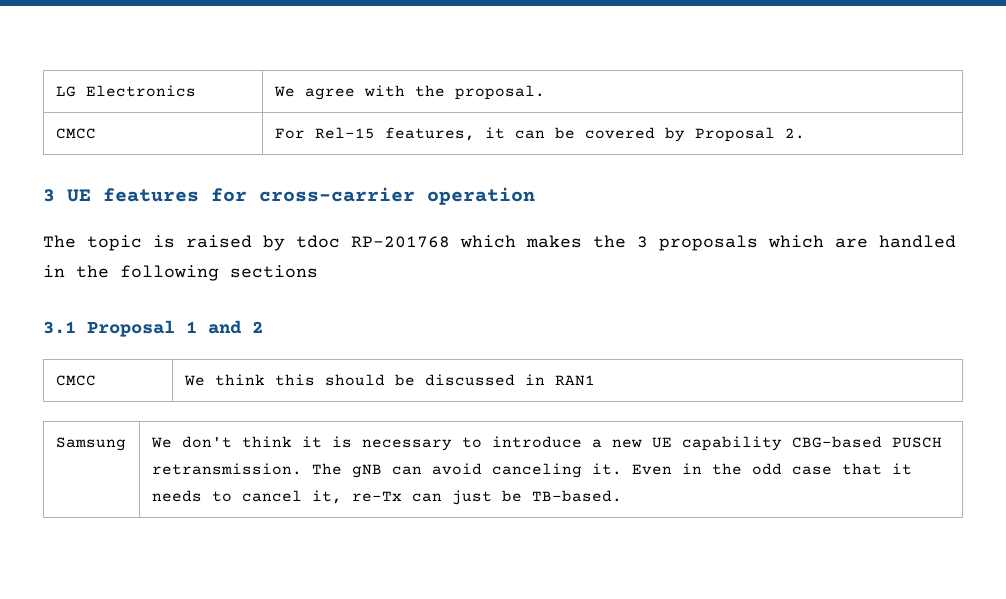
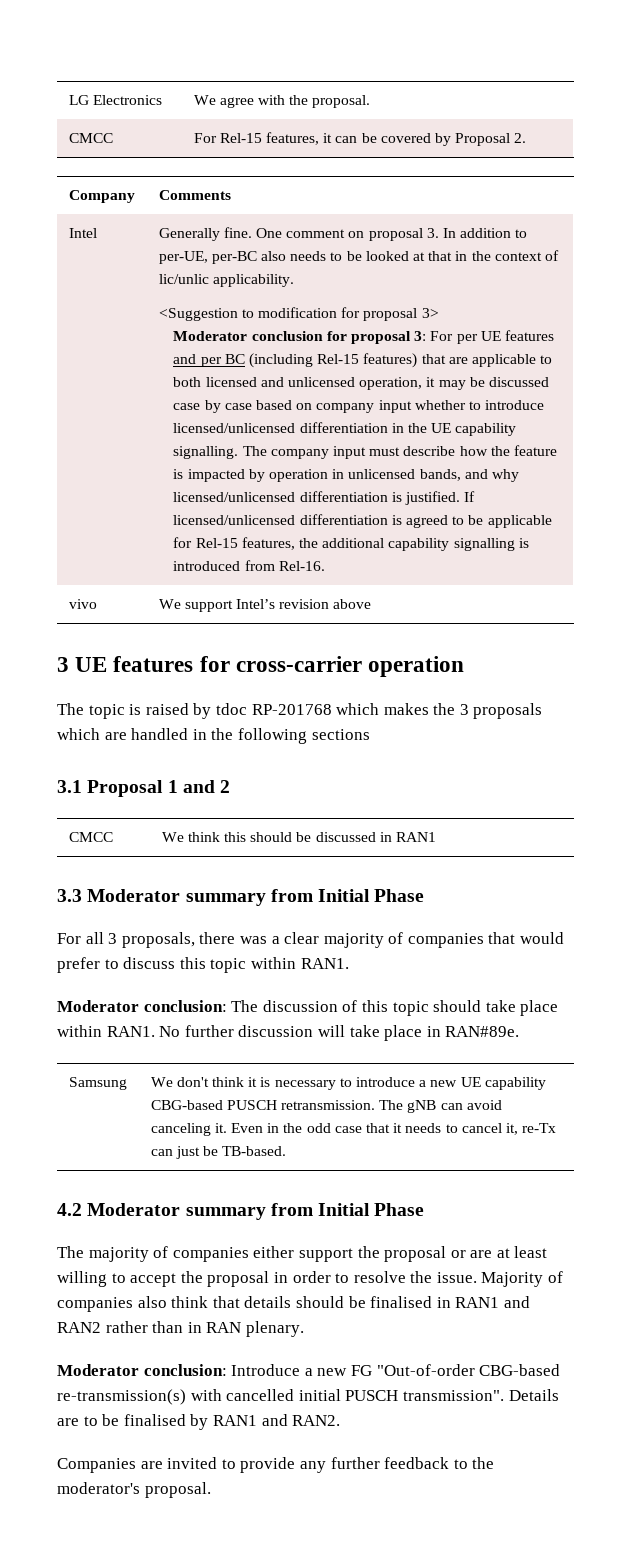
(805, 133) none -> [68,190,135,203] [158,190,231,200] [68,228,97,238] [158,227,528,241] [158,250,559,264] [158,274,294,287] [158,307,439,321] [173,330,554,344] [173,353,553,368] [173,377,549,390] [173,400,545,413] [173,422,517,436] [173,445,557,459] [173,469,519,482] [173,491,476,505] [173,514,552,528] [173,537,529,551] [173,560,325,571] [68,599,97,609] [158,599,372,612] // Company | Comments // Intel | Generally fine. One comment on proposal 3. In addition to per-UE, per-BC also needs to be looked at that in the context of lic/unlic applicability. // <Suggestion to modification for proposal 3> // Moderator conclusion for proposal 3: For per UE features and per BC (including Rel-15 features) that are applicable to both licensed and unlicensed operation, it may be discussed case by case based on company input whether to introduce licensed/unlicensed differentiation in the UE capability signalling. The company input must describe how the feature is impacted by operation in unlicensed bands, and why licensed/unlicensed differentiation is justified. If licensed/unlicensed differentiation is agreed to be applicable for Rel-15 features, the additional capability signalling is introduced from Rel-16. // vivo | We support Intel’s revision above
(595, 380) none -> [57,889,425,906] [57,932,565,948] [57,957,349,973] [57,1000,559,1016] [57,1025,520,1041] // 3.3 Moderator summary from Initial Phase // For all 3 proposals, there was a clear majority of companies that would prefer to discuss this topic within RAN1. // Moderator conclusion: The discussion of this topic should take place within RAN1. No further discussion will take place in RAN#89e.
(622, 496) none -> [57,1203,425,1220] [57,1246,548,1262] [57,1271,564,1287] [57,1296,530,1312] [57,1321,304,1337] [57,1364,561,1376] [57,1389,559,1405] [57,1414,341,1430] [57,1457,495,1473] [57,1482,211,1498] // 4.2 Moderator summary from Initial Phase // The majority of companies either support the proposal or are at least willing to accept the proposal in order to resolve the issue. Majority of companies also think that details should be finalised in RAN1 and RAN2 rather than in RAN plenary. // Moderator conclusion: Introduce a new FG "Out-of-order CBG-based re-transmission(s) with cancelled initial PUSCH transmission". Details are to be finalised by RAN1 and RAN2. // Companies are invited to provide any further feedback to the moderator's proposal.

